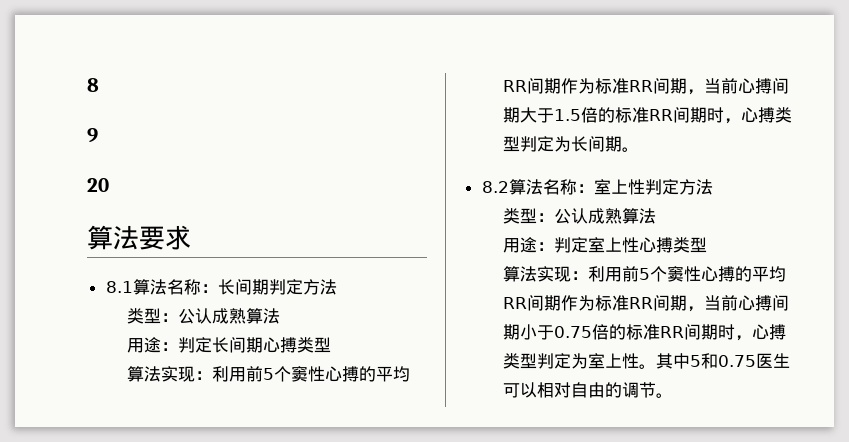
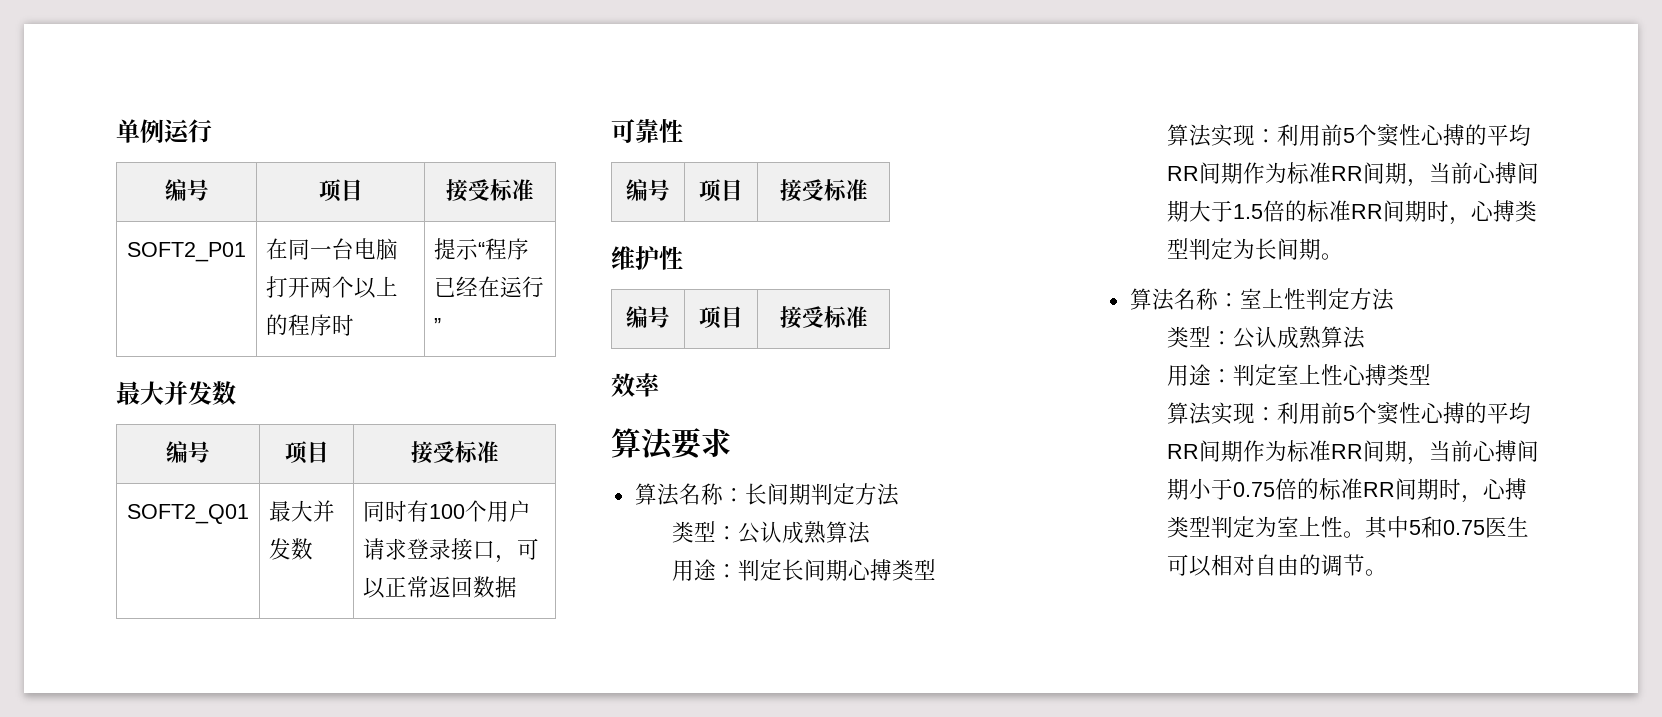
[87,78,99,92] [87,128,98,143] [87,178,109,192] 8 // 9 // 20 -> [116,119,212,143] [164,179,209,201] [318,179,363,202] [445,179,534,202] [127,242,246,262] [266,238,399,260] [266,276,399,299] [266,314,355,336] [434,238,530,260] [434,276,545,298] [434,318,442,333] [116,381,236,405] [166,441,210,463] [284,441,329,464] [410,441,499,464] [127,504,249,524] [269,500,336,522] [269,538,314,560] [363,500,532,522] [363,538,540,563] [363,576,518,599] [611,119,683,143] [626,179,670,201] [699,179,743,202] [779,179,868,202] [611,246,683,270] [626,306,670,328] [699,306,743,329] [779,306,868,329] [611,373,660,397] 单例运行 // 编号 | 项目 | 接受标准 // SOFT2_P01 | 在同一台电脑打开两个以上的程序时 | 提示“程序已经在运行” // 最大并发数 // 编号 | 项目 | 接受标准 // SOFT2_Q01 | 最大并发数 | 同时有100个用户请求登录接口，可以正常返回数据 // 可靠性 // 编号 | 项目 | 接受标准 // 维护性 // 编号 | 项目 | 接受标准 // 效率
[105,281,133,293] 8.1 -> (731, 442) none
[481,181,509,193] 8.2 -> (1343, 256) none

